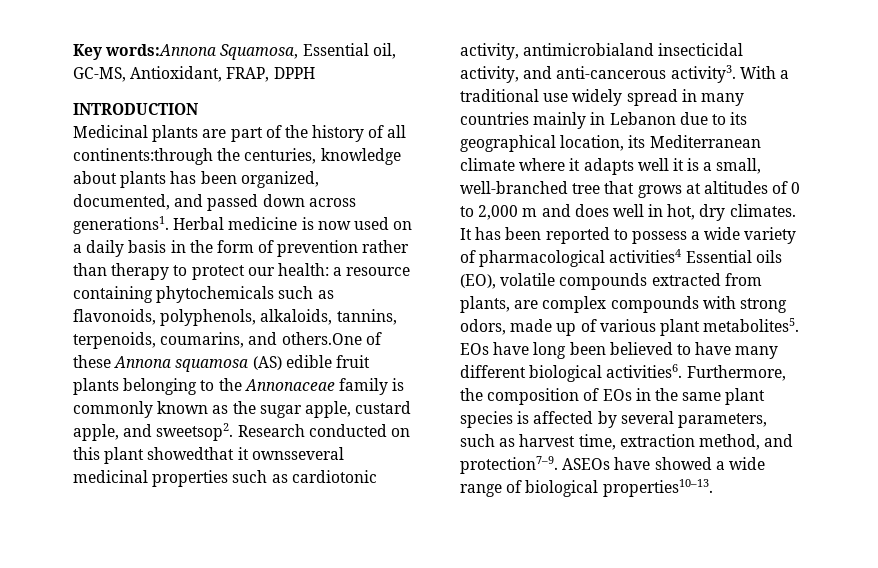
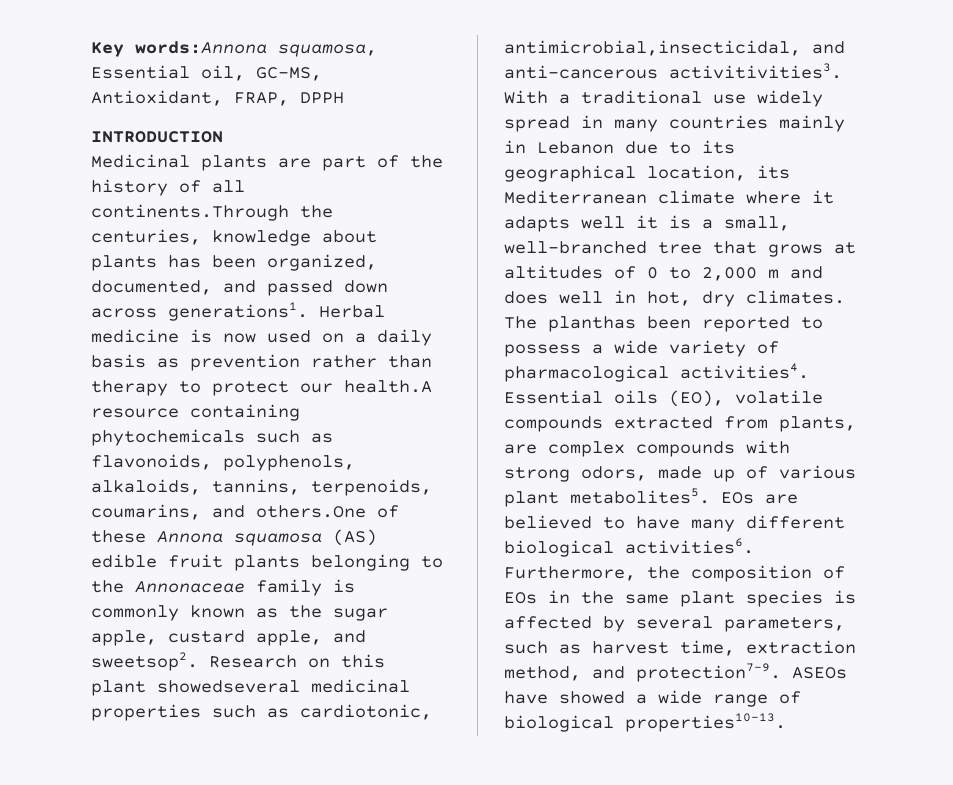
[220,44,299,60] Squamosa, -> [278,44,377,57] squamosa,
[73,148,213,165] continents:through -> [91,204,289,221] continents.Through
[170,240,275,253] in the form of -> [157,358,179,368] as
[277,263,343,276] health: a -> [344,380,432,393] health.A
[308,424,387,437] conducted -> (297, 661) none
[147,447,344,460] showedthat it ownsseveral -> [157,680,300,693] showedseveral
[291,470,377,483] [460,43,744,60] [460,66,519,83] cardiotonic activity, antimicrobialand insecticidal activity, -> [300,704,432,720] [504,40,801,56] cardiotonic, antimicrobial,insecticidal,
[670,65,736,83] activity3. -> [669,63,842,79] activitivities3.
[460,227,502,240] It has -> [504,316,636,332] The planthas
[609,249,682,263] activities4 -> [680,363,809,379] activities4.
[493,342,606,359] have long been -> [765,494,798,504] are

